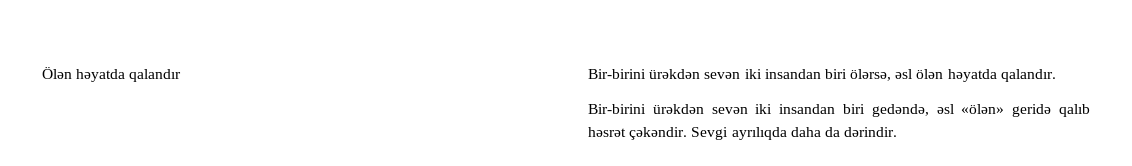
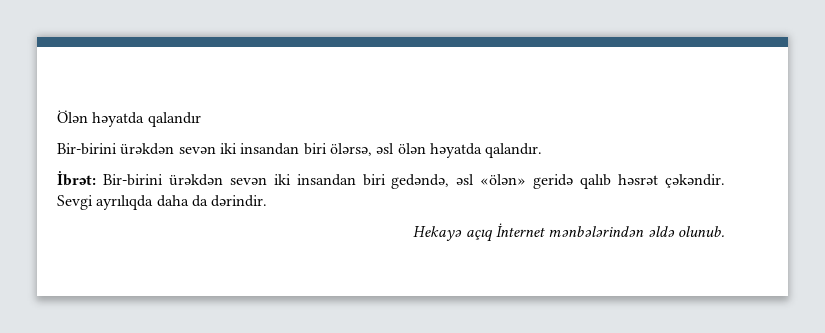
(1056, 75) none -> [57,171,96,186] İbrət:
(898, 132) none -> [413,223,725,242] // Hekayə açıq İnternet mənbələrindən əldə olunub.

